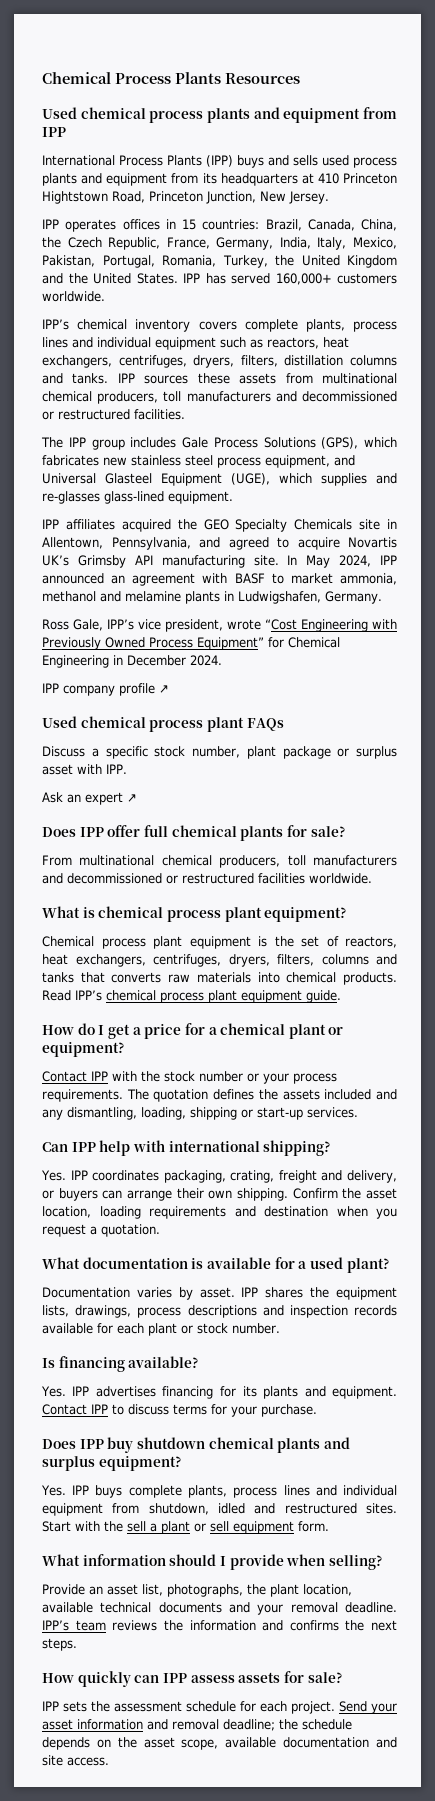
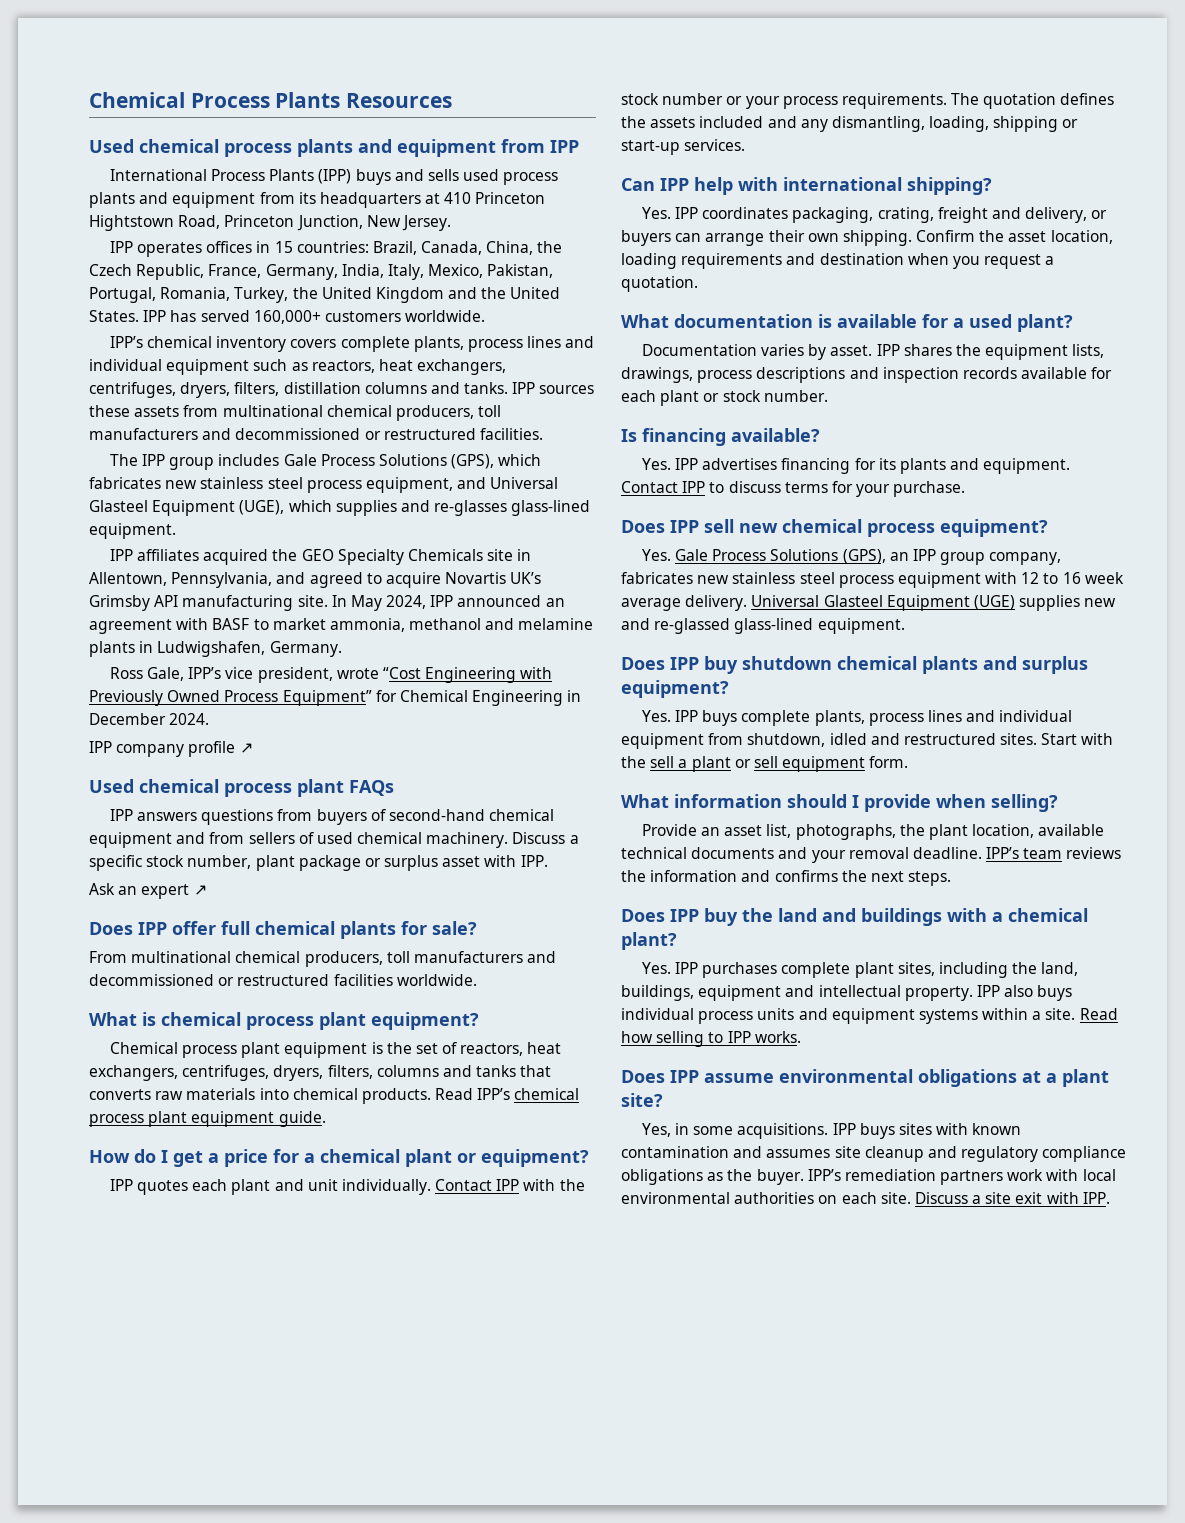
(284, 724) none -> [109,809,555,825] [89,832,509,848] IPP answers questions from buyers of second-hand chemical equipment and from sellers of used chemical machinery.
(124, 1049) none -> [109,1179,431,1195] IPP quotes each plant and unit individually.
(317, 1410) none -> [621,519,1048,537] [641,549,1062,565] [621,572,1124,588] [621,595,1117,611] [621,618,905,634] // Does IPP sell new chemical process equipment? // Yes. Gale Process Solutions (GPS), an IPP group company, fabricates new stainless steel process equipment with 12 to 16 week average delivery. Universal Glasteel Equipment (UGE) supplies new and re-glassed glass-lined equipment.
[42,1671,342,1687] [42,1701,397,1714] [42,1719,352,1731] [42,1737,397,1750] [42,1755,109,1766] How quickly can IPP assess assets for sale? // IPP sets the assessment schedule for each project. Send your asset information and removal deadline; the schedule depends on the asset scope, available documentation and site access. -> [621,908,1088,926] [621,932,677,950] [641,962,1079,978] [621,985,1073,1001] [621,1008,1118,1024] [621,1031,801,1047] [621,1069,1109,1087] [621,1093,663,1107] [641,1123,1022,1139] [621,1146,1127,1162] [621,1169,1116,1185] [621,1192,1110,1204] Does IPP buy the land and buildings with a chemical plant? // Yes. IPP purchases complete plant sites, including the land, buildings, equipment and intellectual property. IPP also buys individual process units and equipment systems within a site. Read how selling to IPP works. // Does IPP assume environmental obligations at a plant site? // Yes, in some acquisitions. IPP buys sites with known contamination and assumes site cleanup and regulatory compliance obligations as the buyer. IPP’s remediation partners work with local environmental authorities on each site. Discuss a site exit with IPP.

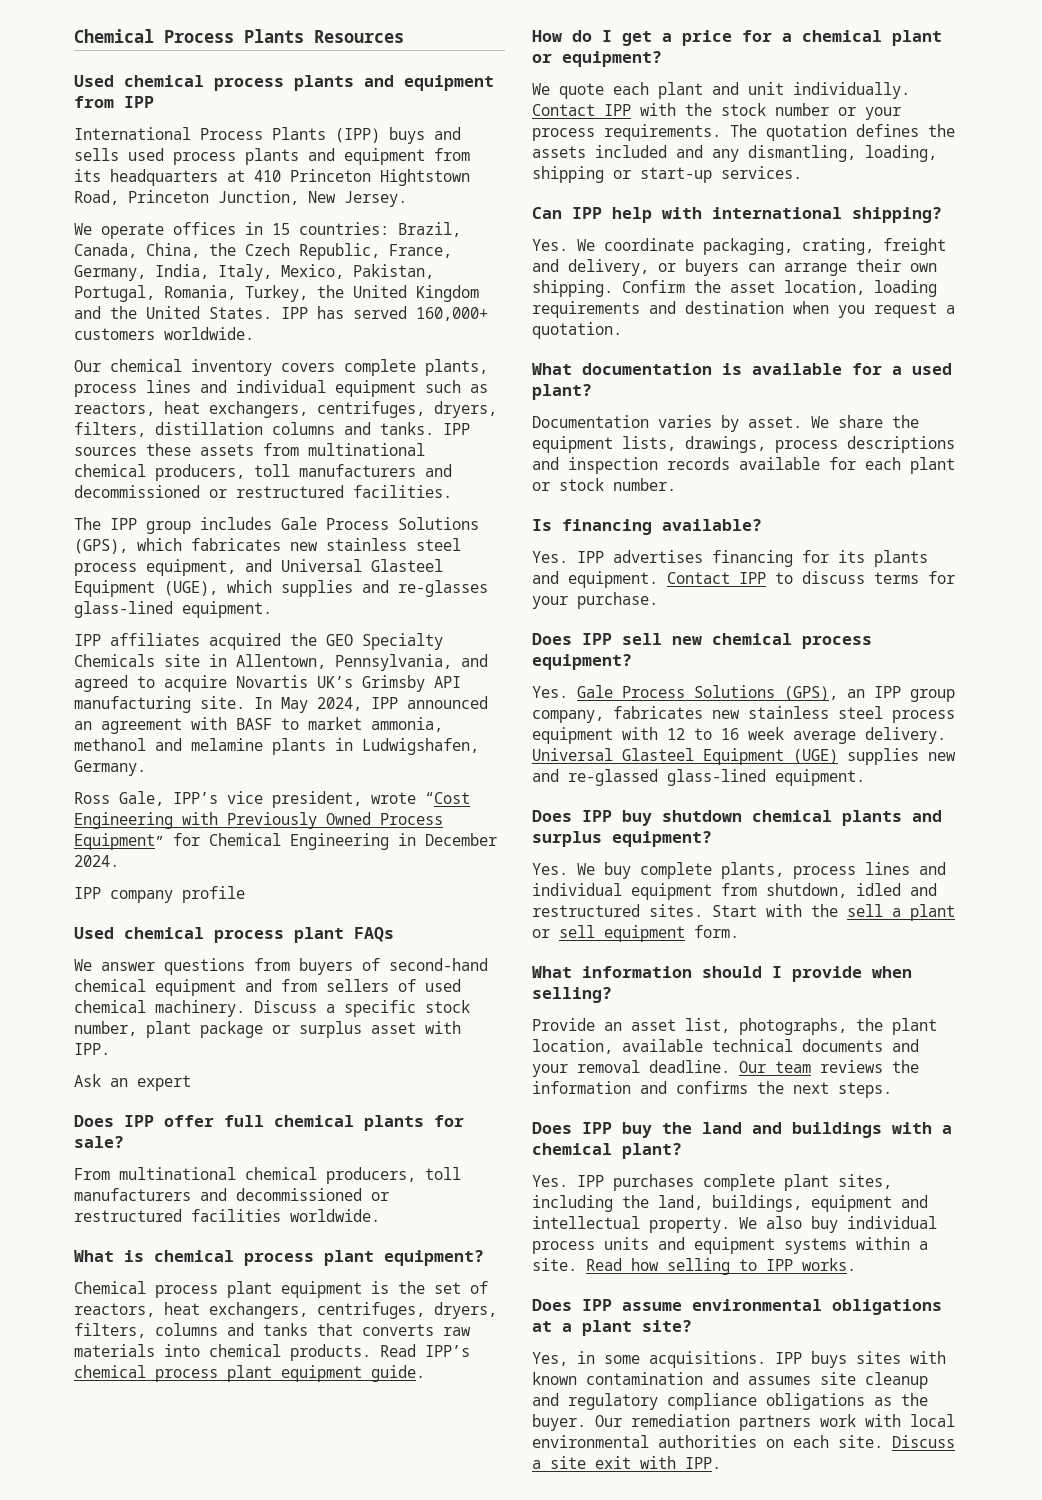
[109,241,202,257] IPP operates -> [74,223,164,239] We operate
[109,336,143,348] IPP’s -> [74,360,101,372] Our
[239,743,253,753] ↗ -> (245, 894) none
[109,809,197,821] IPP answers -> [74,959,155,971] We answer
[193,885,207,895] ↗ -> (191, 1083) none
[109,1179,188,1195] IPP quotes -> [532,83,604,99] We quote
[674,207,789,219] IPP coordinates -> [577,238,694,251] We coordinate
[876,344,952,356] IPP shares -> [811,415,883,428] We share
[674,710,738,726] IPP buys -> [577,862,631,879] We buy
[986,847,1020,859] IPP’s -> [739,1061,766,1073] Our
[976,985,1073,1001] IPP also buys -> [739,1216,838,1233] We also buy
[807,1169,841,1181] IPP’s -> [595,1415,622,1427] Our

